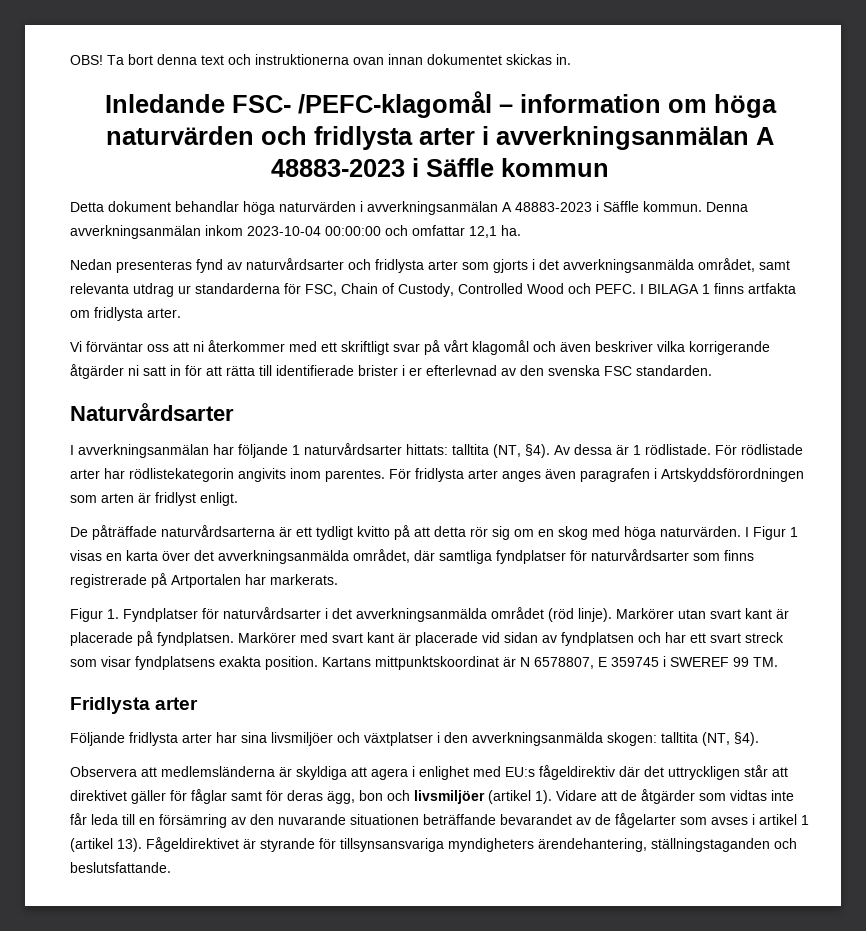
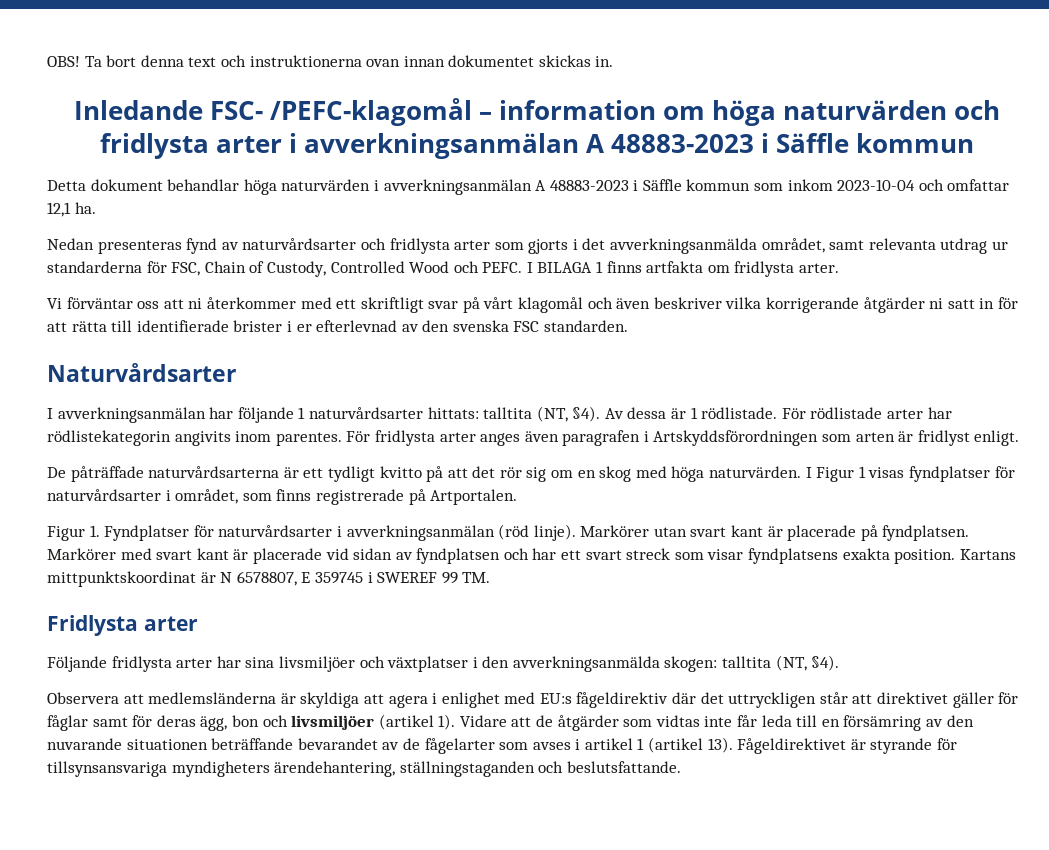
[643,201,748,212] [70,225,201,239] kommun. Denna avverkningsanmälan -> [686,179,784,191] kommun som
[325,226,381,236] 00:00:00 -> (916, 185) none
[434,526,466,537] detta -> [472,466,496,478] det
[106,549,492,564] en karta över det avverkningsanmälda området, där samtliga -> (905, 472) none
(689, 555) none -> [165,489,239,504] i området,
[171,574,338,588] Artportalen har markerats. -> [430,489,518,505] Artportalen.
[332,607,544,622] det avverkningsanmälda området -> [346,525,495,541] avverkningsanmälan

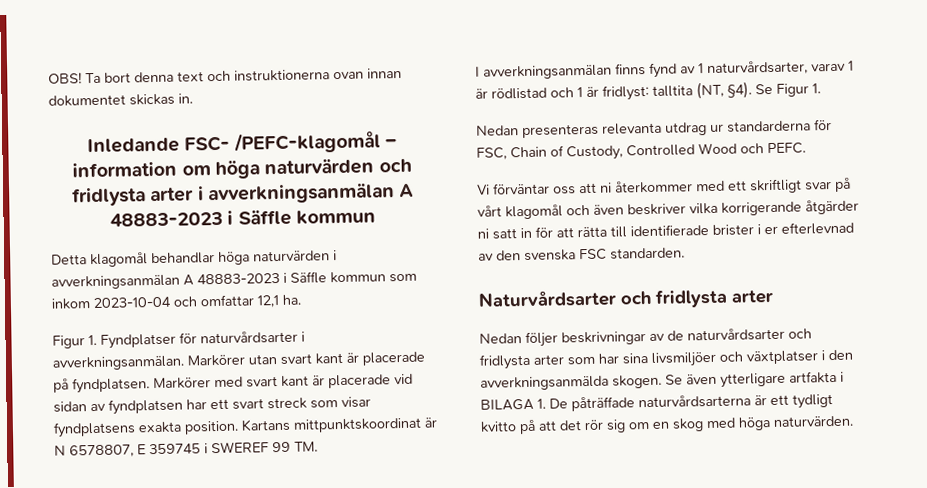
[90,179,163,191] dokument -> [90,252,148,268] klagomål
[47,238,865,254] Nedan presenteras fynd av naturvårdsarter och fridlysta arter som gjorts i det avverkningsanmälda området, samt -> [52,330,305,349] [52,351,425,371] [53,373,413,394] [53,396,371,415] [53,417,437,438] [54,441,318,458] [475,60,854,80] [475,81,821,101] [476,123,599,139] Figur 1. Fyndplatser för naturvårdsarter i avverkningsanmälan. Markörer utan svart kant är placerade på fyndplatsen. Markörer med svart kant är placerade vid sidan av fyndplatsen har ett svart streck som visar fyndplatsens exakta position. Kartans mittpunktskoordinat är N 6578807, E 359745 i SWEREF 99 TM. // I avverkningsanmälan finns fynd av 1 naturvårdsarter, varav 1 är rödlistad och 1 är fridlyst: talltita (NT, §4). Se Figur 1. // Nedan presenteras
[526,261,840,277] I BILAGA 1 finns artfakta om fridlysta arter. -> (806, 148) none
[47,406,952,423] [47,430,1020,446] // I avverkningsanmälan har följande 1 naturvårdsarter hittats: talltita (NT, §4). Av dessa är 1 rödlistade. För rödlistade arter har rödlistekategorin angivits inom parentes. För fridlysta arter anges även paragrafen i Artskyddsförordningen som arten är fridlyst enligt. // -> [620,288,773,308] [479,327,812,348] [479,349,853,370] [480,370,844,391] [480,398,546,411] och fridlysta arter // Nedan följer beskrivningar av de naturvårdsarter och fridlysta arter som har sina livsmiljöer och växtplatser i den avverkningsanmälda skogen. Se även ytterligare artfakta i BILAGA 1.
[805,466,1015,482] [47,489,518,505] [47,524,970,541] [47,548,1016,564] [47,571,491,587] [47,615,198,636] [47,655,840,672] [47,692,1019,708] [47,714,974,731] [47,737,958,754] [47,761,681,777] I Figur 1 visas fyndplatser för naturvårdsarter i området, som finns registrerade på Artportalen. // Figur 1. Fyndplatser för naturvårdsarter i avverkningsanmälan (röd linje). Markörer utan svart kant är placerade på fyndplatsen. Markörer med svart kant är placerade vid sidan av fyndplatsen och har ett svart streck som visar fyndplatsens exakta position. Kartans mittpunktskoordinat är N 6578807, E 359745 i SWEREF 99 TM. // Fridlysta arter // Följande fridlysta arter har sina livsmiljöer och växtplatser i den avverkningsanmälda skogen: talltita (NT, §4). // Observera att medlemsländerna är skyldiga att agera i enlighet med EU:s fågeldirektiv där det uttryckligen står att direktivet gäller för fåglar samt för deras ägg, bon och livsmiljöer (artikel 1). Vidare att de åtgärder som vidtas inte får leda till en försämring av den nuvarande situationen beträffande bevarandet av de fågelarter som avses i artikel 1 (artikel 13). Fågeldirektivet är styrande för tillsynsansvariga myndigheters ärendehantering, ställningstaganden och beslutsfattande. -> (854, 421) none

